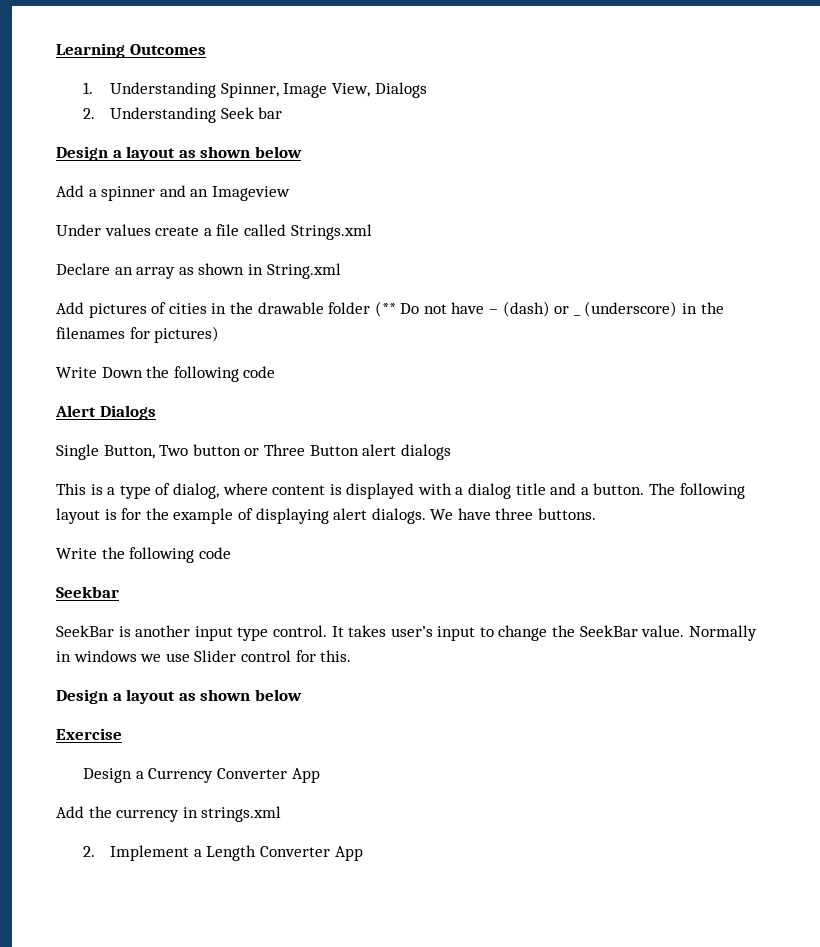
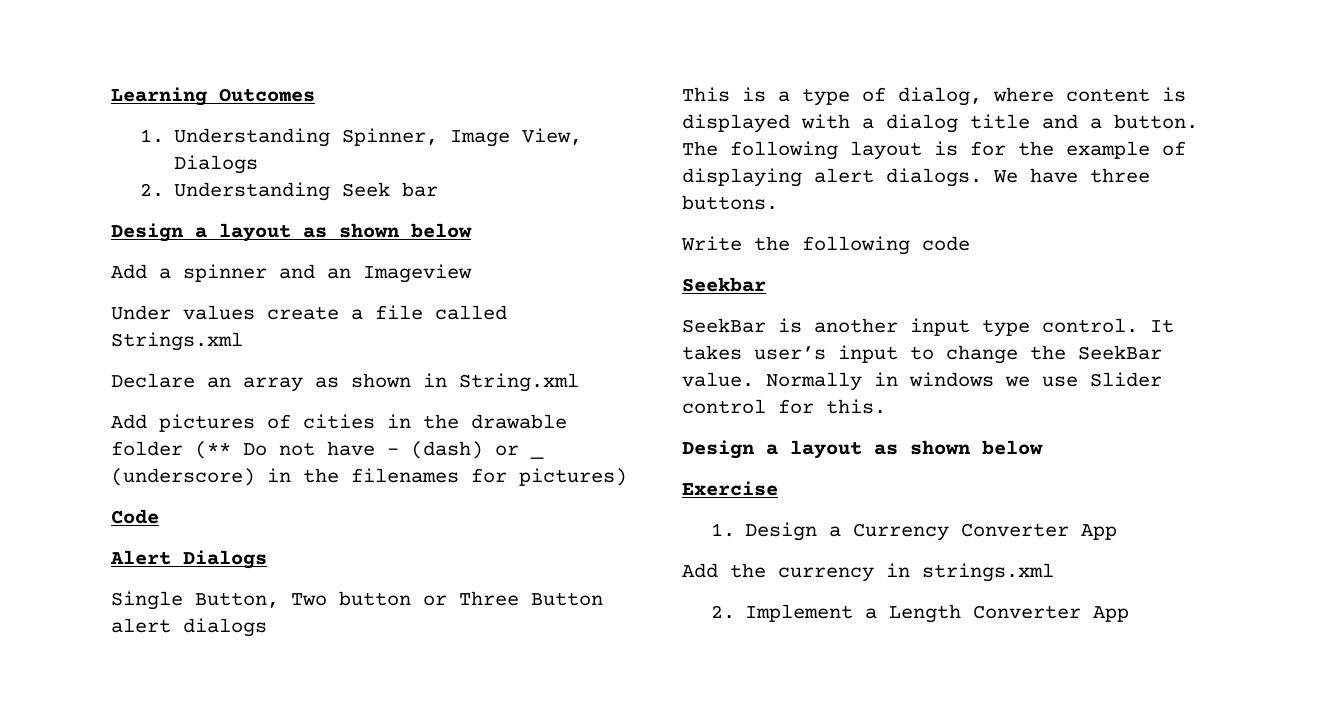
[56,366,276,382] Write Down the following code -> [111,509,159,524] Code
(122, 734) none -> [710,523,735,537] 1.

